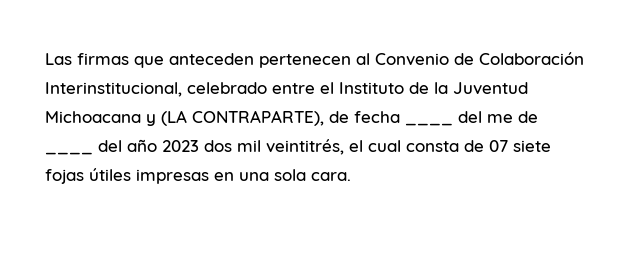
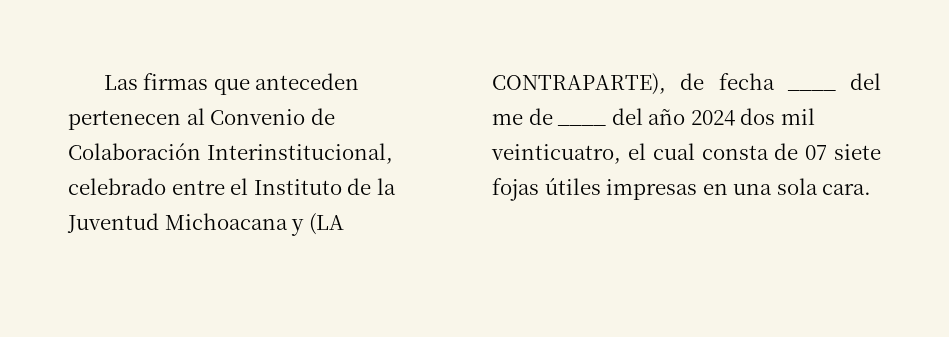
[162,140,199,152] 2023 -> [690,110,735,126] 2024
[266,139,344,155] veintitrés, -> [491,144,621,164] veinticuatro,

